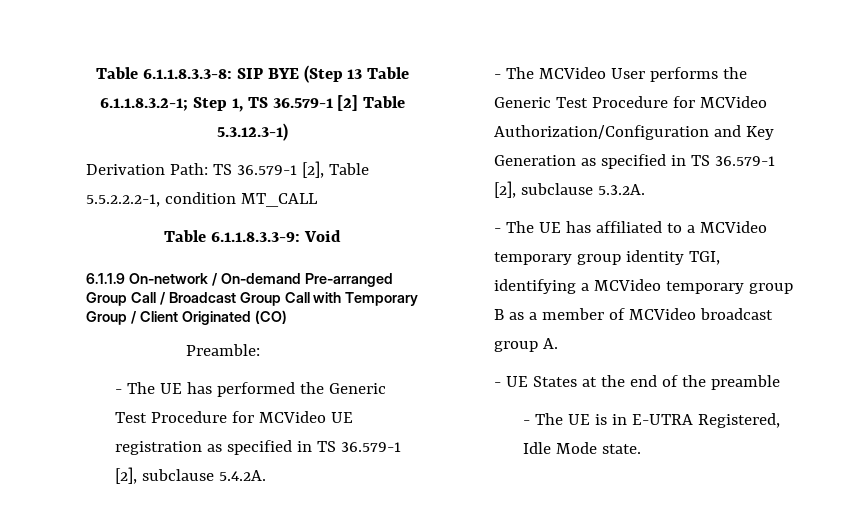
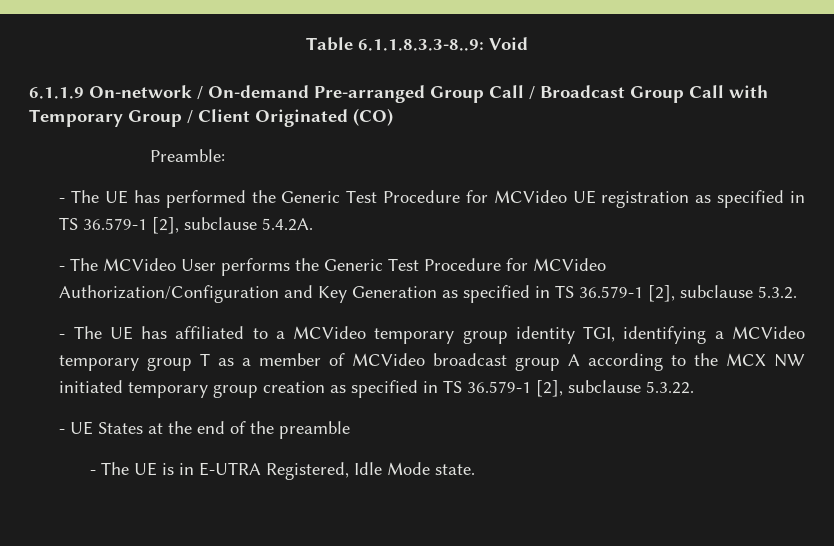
[95,65,410,83] [99,95,406,112] [217,123,288,141] [86,161,369,178] [86,192,318,207] [164,230,300,242] Table 6.1.1.8.3.3-8: SIP BYE (Step 13 Table 6.1.1.8.3.2-1; Step 1, TS 36.579-1 [2] Table 5.3.12.3-1) // Derivation Path: TS 36.579-1 [2], Table 5.5.2.2.2-1, condition MT_CALL // Table 6.1.1.8.3.3-9: -> [306,37,484,51] Table 6.1.1.8.3.3-8..9:
[597,184,645,195] 5.3.2A. -> [758,286,798,299] 5.3.2.
[493,309,504,320] B -> [200,353,211,366] T
[542,338,558,349] A. -> [568,353,805,371] [59,380,695,398] A according to the MCX NW initiated temporary group creation as specified in TS 36.579-1 [2], subclause 5.3.22.

